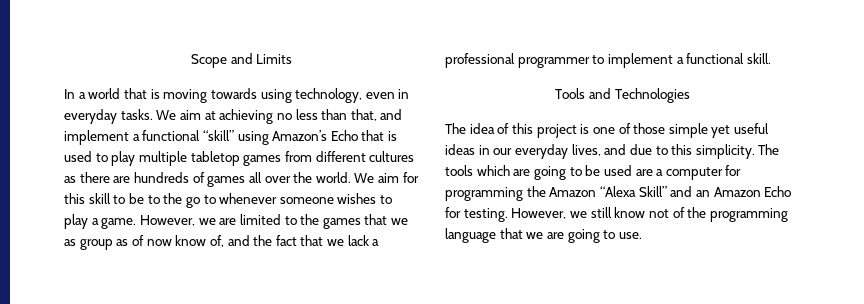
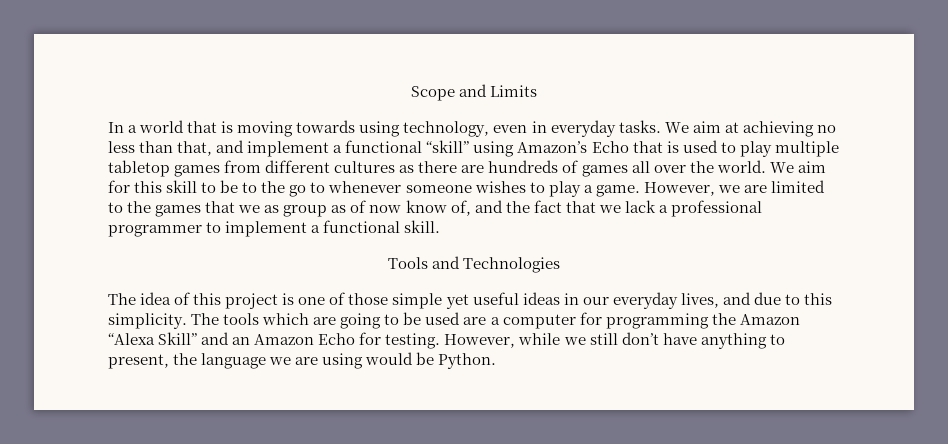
(567, 213) none -> [518,333,561,345] while
[614,207,788,222] [445,228,642,243] know not of the programming language that we are going to use. -> [621,332,785,349] [108,352,497,369] don’t have anything to present, the language we are using would be Python.

